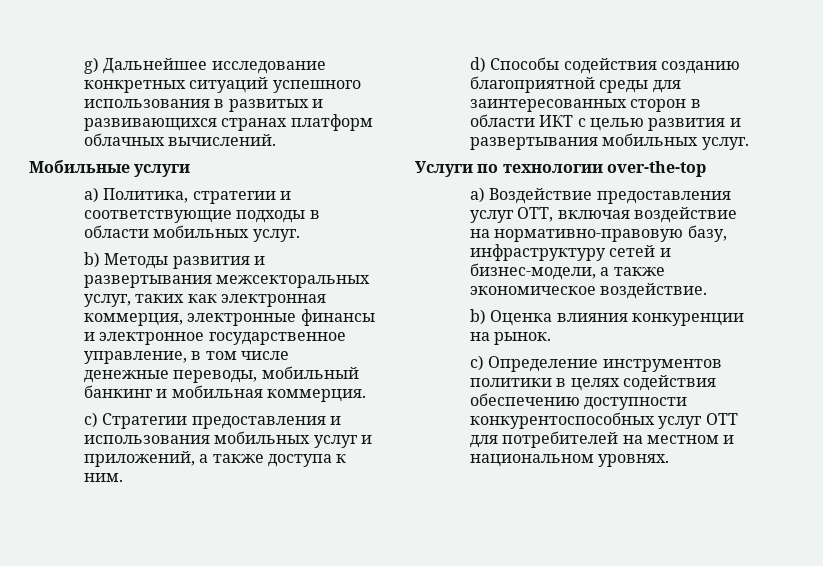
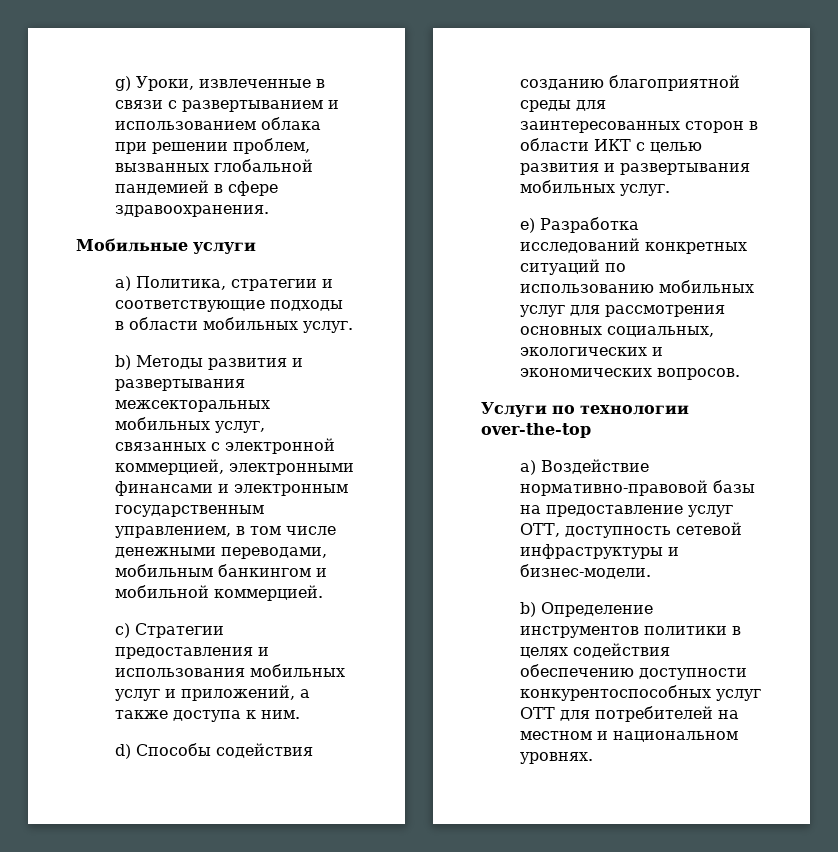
[103,58,326,74] [83,77,361,93] [83,99,323,112] [83,114,373,131] [83,133,277,146] Дальнейшее исследование конкретных ситуаций успешного использования в развитых и развивающихся странах платформ облачных вычислений. -> [136,76,326,91] [115,100,340,112] [115,117,322,130] [115,138,311,154] [115,159,314,172] [115,180,279,196] [115,205,270,217] Уроки, извлеченные в связи с развертыванием и использованием облака при решении проблем, вызванных глобальной пандемией в сфере здравоохранения.
[83,294,326,307] [83,309,375,326] [83,332,346,345] [83,351,289,364] [83,366,359,383] [83,385,366,402] услуг, таких как электронная коммерция, электронные финансы и электронное государственное управление, в том числе денежные переводы, мобильный банкинг и мобильная коммерция. -> [115,417,266,433] [115,438,336,454] [115,459,355,475] [115,481,349,496] [115,505,265,517] [115,526,337,538] [115,547,328,559] [115,564,328,577] [115,585,324,601] мобильных услуг, связанных с электронной коммерцией, электронными финансами и электронным государственным управлением, в том числе денежными переводами, мобильным банкингом и мобильной коммерцией.
(749, 143) none -> [520,217,640,233] [520,238,748,254] [520,259,627,275] [520,280,755,293] [520,305,726,317] [520,326,715,337] [520,347,664,356] [520,368,741,380] // e) Разработка исследований конкретных ситуаций по использованию мобильных услуг для рассмотрения основных социальных, экологических и экономических вопросов.
[596,191,731,204] [469,207,737,223] [469,225,727,242] [469,244,671,261] [469,263,665,280] [469,283,708,299] [469,309,744,326] [469,332,552,345] [469,355,484,371] предоставления услуг OTT, включая воздействие на нормативно-правовую базу, инфраструктуру сетей и бизнес-модели, а также экономическое воздействие. // b) Оценка влияния конкуренции на рынок. // c) -> [520,480,756,496] [520,505,734,517] [520,522,743,538] [520,544,680,559] [520,564,652,579] [520,602,537,617] нормативно-правовой базы на предоставление услуг OTT, доступность сетевой инфраструктуры и бизнес-модели. // b)

